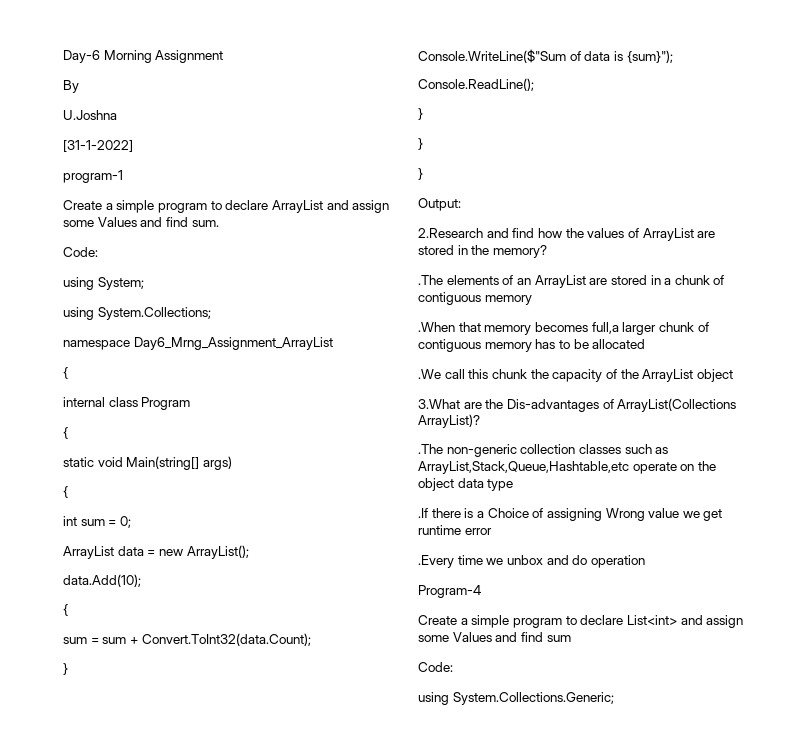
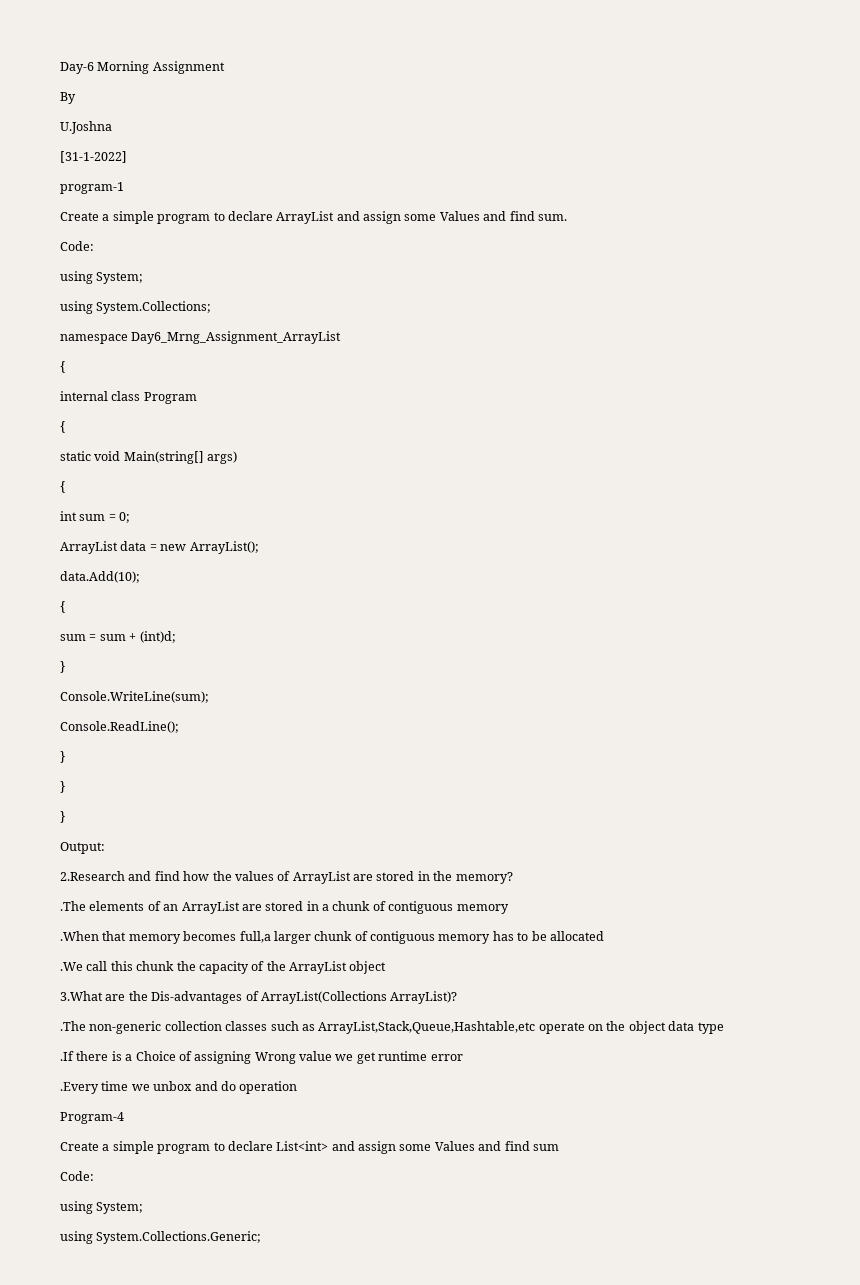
[141,633,311,646] [63,663,68,675] [418,49,673,63] Convert.ToInt32(data.Count); // } // Console.WriteLine($"Sum of data is {sum}"); -> [139,631,176,643] [60,661,65,673] [60,691,209,703] (int)d; // } // Console.WriteLine(sum);
(453, 667) none -> [60,1201,144,1214] // using System;

